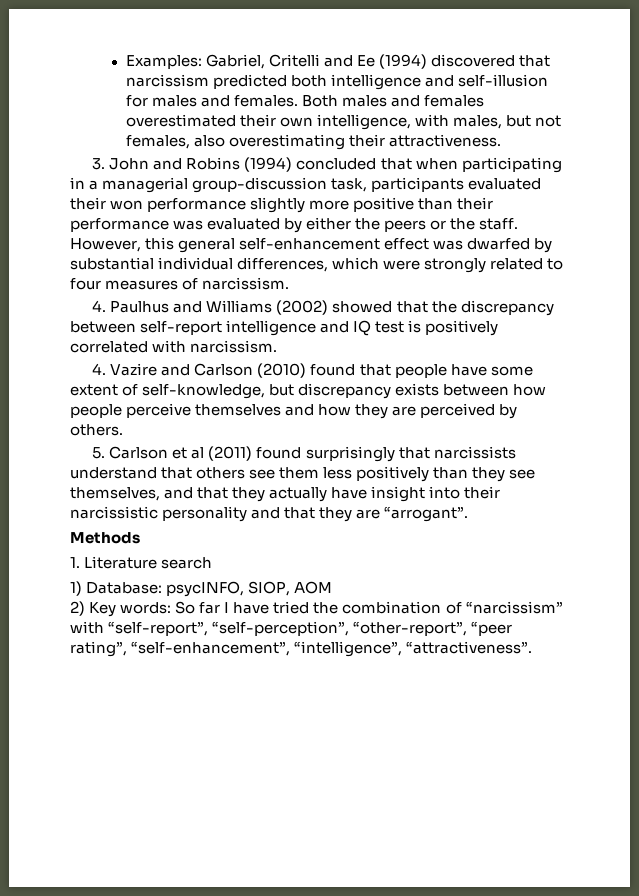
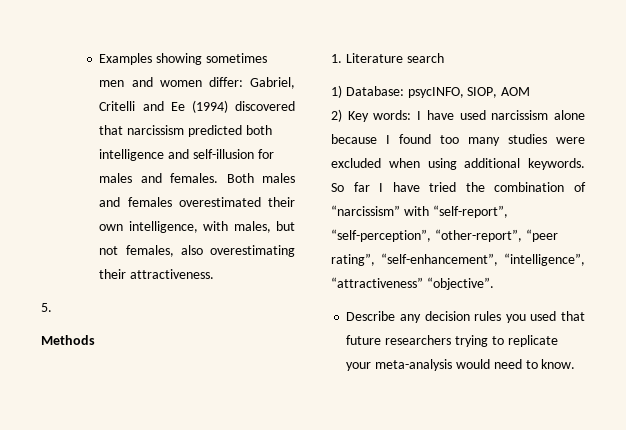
[125,55,202,69] Examples: -> [99,53,267,65] [99,77,243,87] Examples showing sometimes men and women differ:
[92,157,562,173] [70,177,542,193] [70,197,494,213] [70,217,519,233] [70,237,553,253] [70,257,564,273] [70,277,290,290] [92,300,554,316] [70,320,499,336] [70,340,278,353] [92,363,533,378] [70,383,547,399] [70,403,518,419] [70,424,123,436] [92,446,516,462] [70,466,536,482] [70,486,501,502] [70,506,469,522] 3. John and Robins (1994) concluded that when participating in a managerial group-discussion task, participants evaluated their won performance slightly more positive than their performance was evaluated by either the peers or the staff. However, this general self-enhancement effect was dwarfed by substantial individual differences, which were strongly related to four measures of narcissism. // 4. Paulhus and Williams (2002) showed that the discrepancy between self-report intelligence and IQ test is positively correlated with narcissism. // 4. Vazire and Carlson (2010) found that people have some extent of self-knowledge, but discrepancy exists between how people perceive themselves and how they are perceived by others. // 5. Carlson et al (2011) found surprisingly that narcissists understand that others see them less positively than they see themselves, and that they actually have insight into their narcissistic personality and that they are “arrogant”. -> [41,303,52,312] 5.
(172, 608) none -> [417,110,585,120] [331,134,585,146] [331,158,585,170] I have used narcissism alone because I found too many studies were excluded when using additional keywords.
[406,641,533,654] “attractiveness”. -> [331,277,494,290] [346,311,585,323] [346,335,558,347] [346,359,576,371] “attractiveness” “objective”. // Describe any decision rules you used that future researchers trying to replicate your meta-analysis would need to know.

